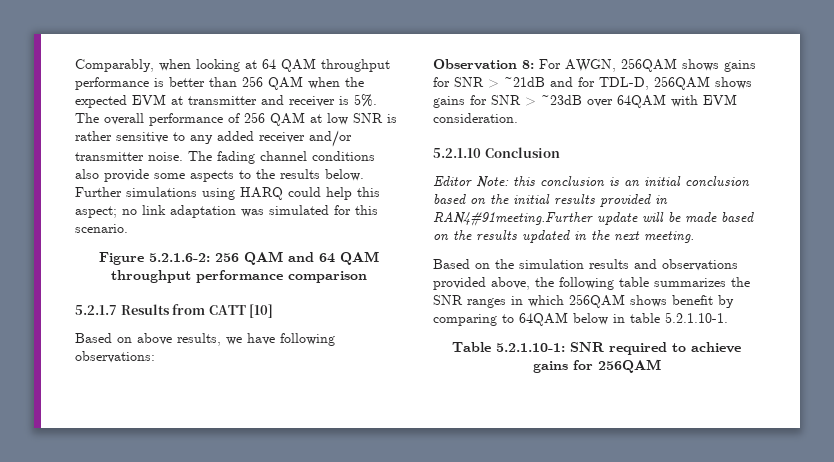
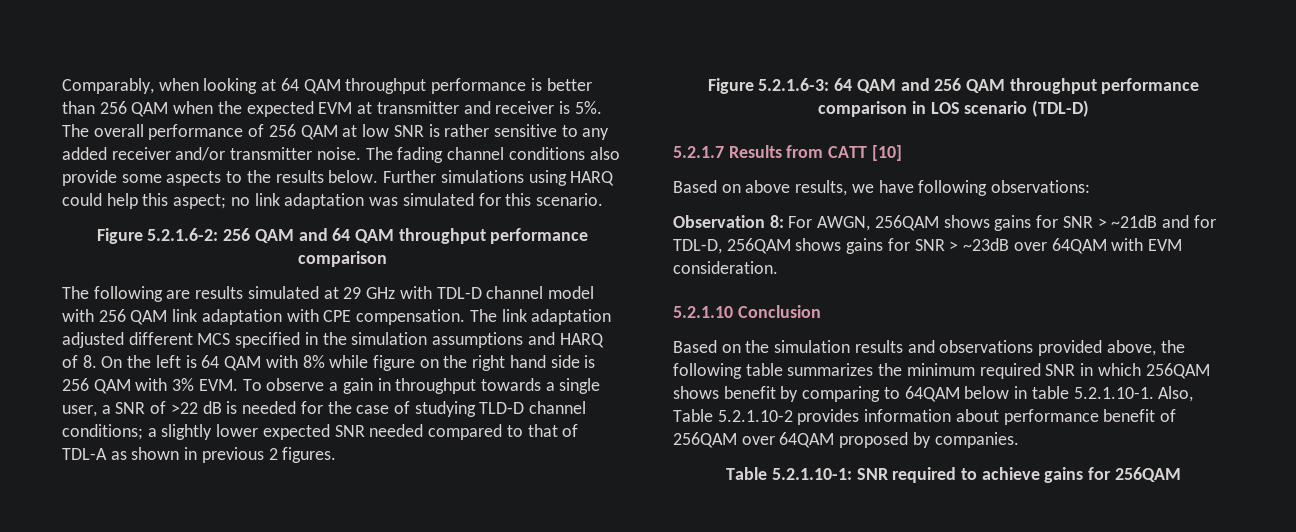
(367, 277) none -> [62,286,594,302] [62,309,612,325] [62,332,604,348] [62,355,596,371] [62,378,601,394] [62,401,587,417] [62,424,579,440] [62,447,337,463] [707,78,1200,94] [818,100,1089,117] // The following are results simulated at 29 GHz with TDL-D channel model with 256 QAM link adaptation with CPE compensation. The link adaptation adjusted different MCS specified in the simulation assumptions and HARQ of 8. On the left is 64 QAM with 8% while figure on the right hand side is 256 QAM with 3% EVM. To observe a gain in throughput towards a single user, a SNR of >22 dB is needed for the case of studying TLD-D channel conditions; a slightly lower expected SNR needed compared to that of TDL-A as shown in previous 2 figures. // Figure 5.2.1.6-3: 64 QAM and 256 QAM throughput performance comparison in LOS scenario (TDL-D)
[433,176,750,188] [433,194,668,207] [433,212,754,226] [433,230,694,243] // Editor Note: this conclusion is an initial conclusion based on the initial results provided in RAN4#91meeting.Further update will be made based on the results updated in the next meeting. -> (821, 311) none
[433,295,506,308] SNR ranges -> [906,363,1076,379] minimum required SNR
(728, 317) none -> [1158,386,1194,402] [673,409,1177,425] [673,432,1019,448] Also, Table 5.2.1.10-2 provides information about performance benefit of 256QAM over 64QAM proposed by companies.

